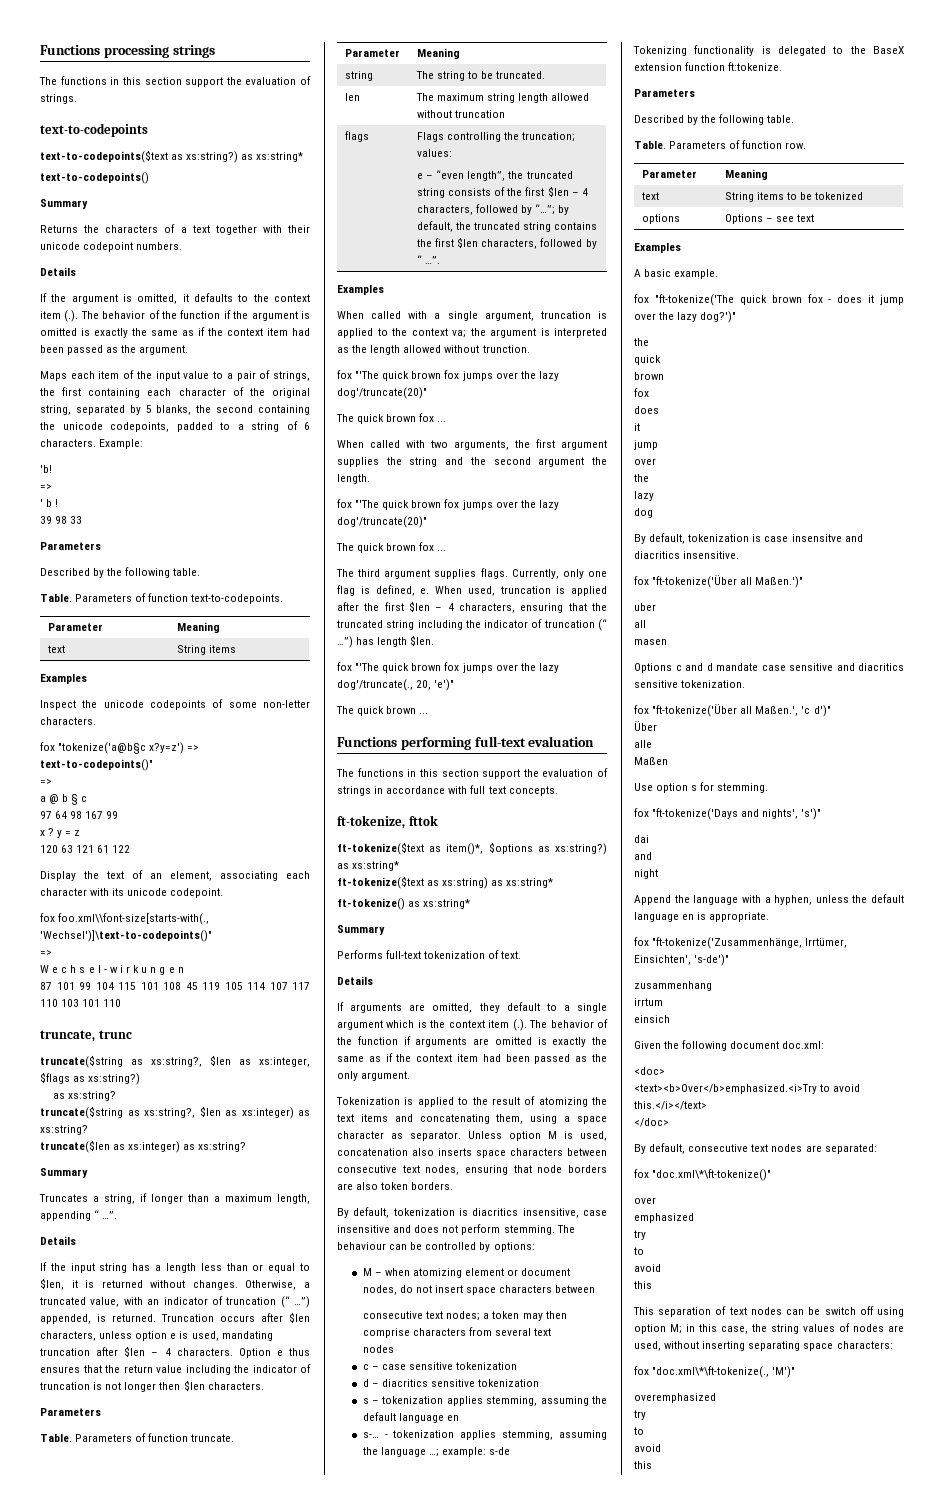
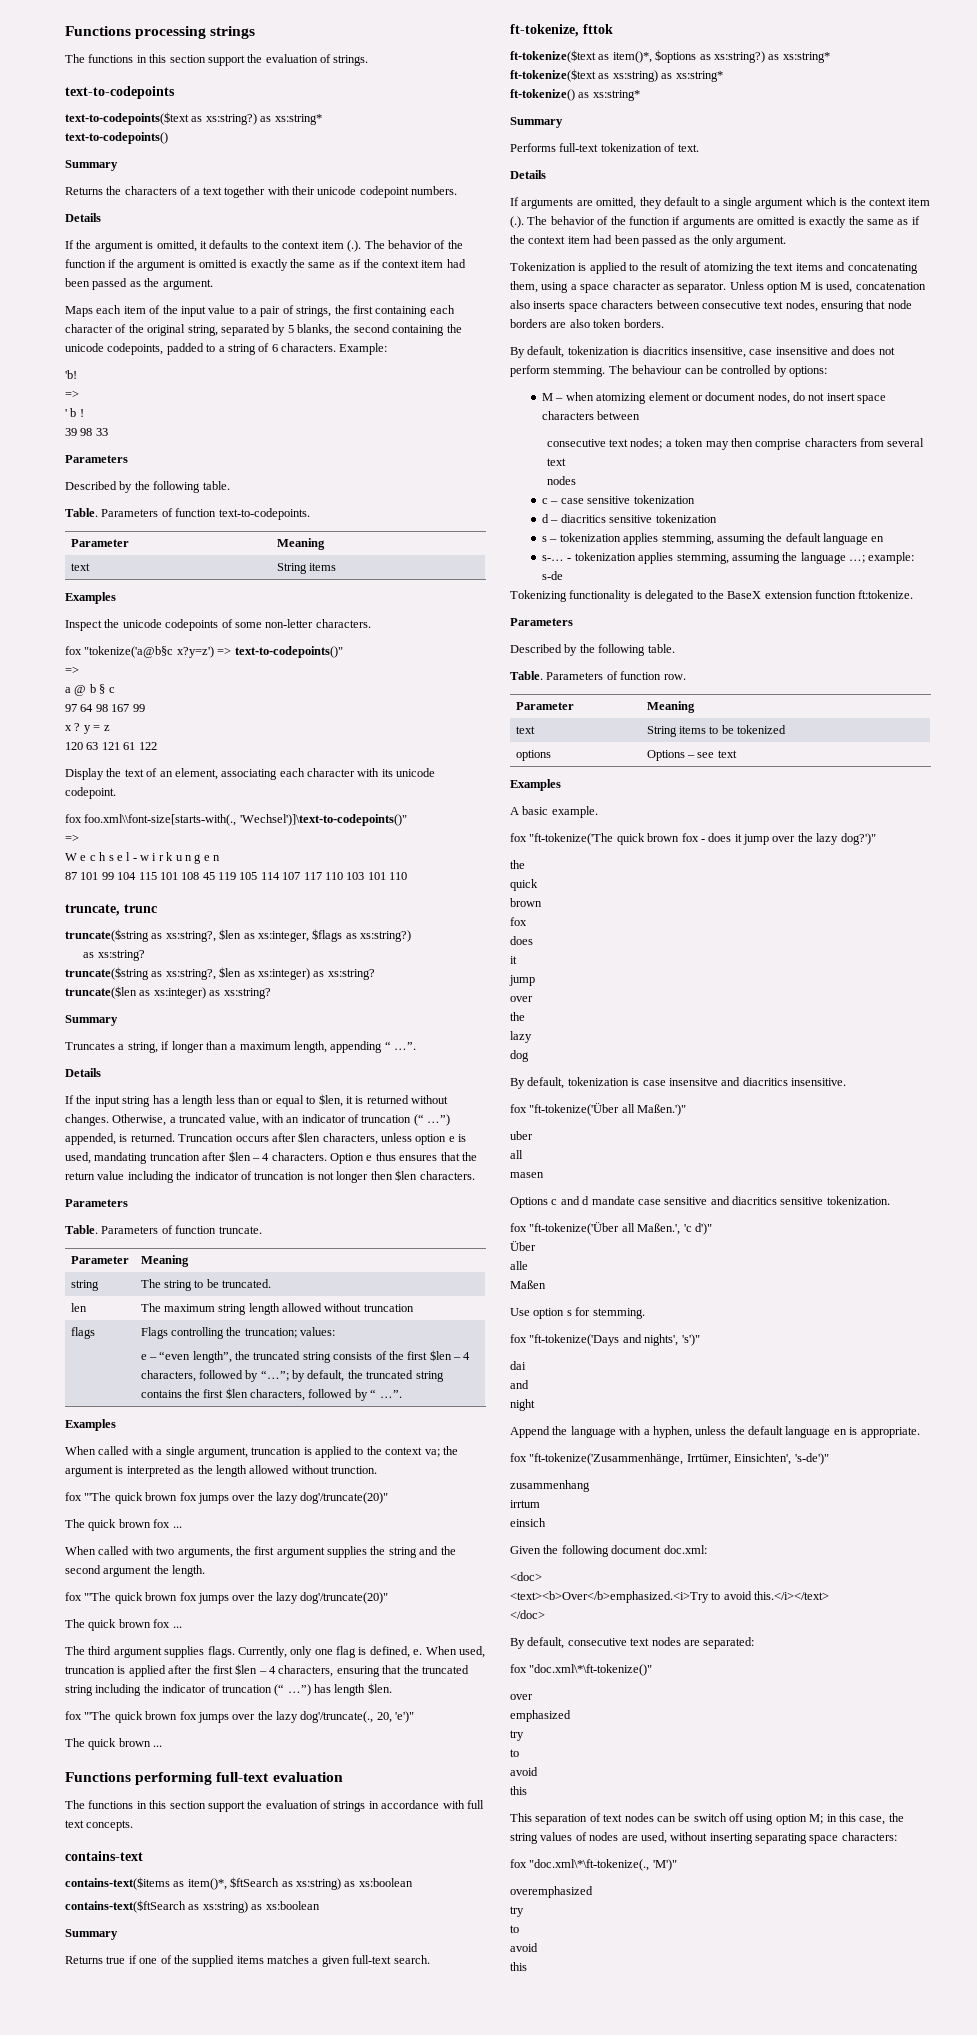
(558, 791) none -> [65,1851,143,1861] [65,1877,413,1890] [65,1900,320,1913] [65,1929,118,1940] [65,1955,430,1967] // contains-text // contains-text($items as item()*, $ftSearch as xs:string) as xs:boolean // contains-text($ftSearch as xs:string) as xs:boolean // Summary // Returns true if one of the supplied items matches a given full-text search.

